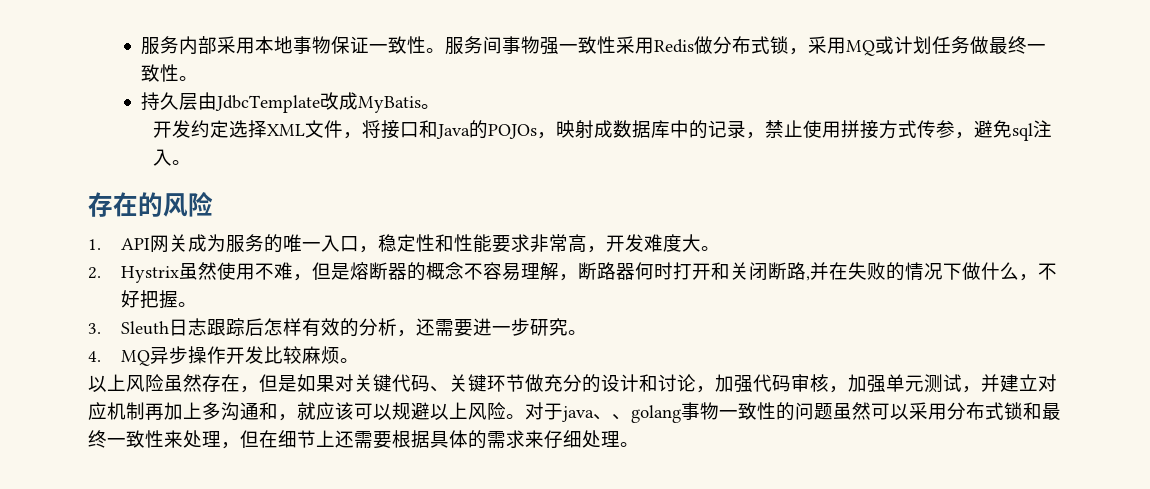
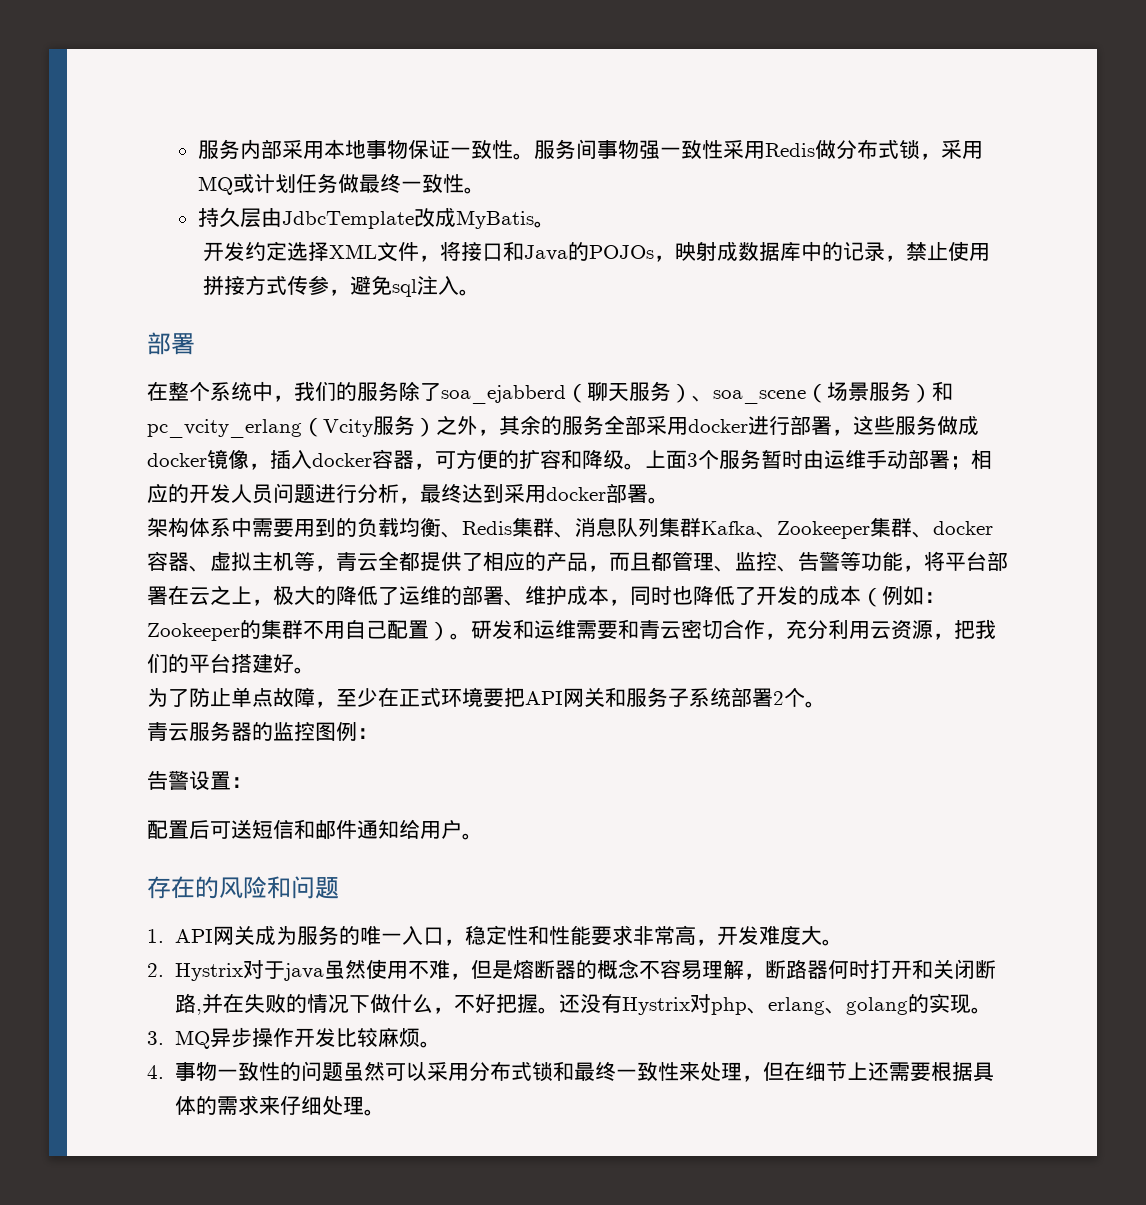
(192, 162) none -> [147,332,195,355] [147,381,953,404] [147,415,979,438] [147,449,992,470] [147,483,669,504] [147,517,993,539] [147,551,1008,572] [147,585,945,607] [147,619,996,641] [147,653,315,674] [147,687,826,708] [147,721,378,742] [147,770,252,790] [147,819,483,840] // 部署 // 在整个系统中，我们的服务除了soa_ejabberd（聊天服务）、soa_scene（场景服务）和pc_vcity_erlang（Vcity服务）之外，其余的服务全部采用docker进行部署，这些服务做成docker镜像，插入docker容器，可方便的扩容和降级。上面3个服务暂时由运维手动部署；相应的开发人员问题进行分析，最终达到采用docker部署。 // 架构体系中需要用到的负载均衡、Redis集群、消息队列集群Kafka、Zookeeper集群、docker容器、虚拟主机等，青云全都提供了相应的产品，而且都管理、监控、告警等功能，将平台部署在云之上，极大的降低了运维的部署、维护成本，同时也降低了开发的成本（例如：Zookeeper的集群不用自己配置）。研发和运维需要和青云密切合作，充分利用云资源，把我们的平台搭建好。 // 为了防止单点故障，至少在正式环境要把API网关和服务子系统部署2个。 // 青云服务器的监控图例： // 告警设置： // 配置后可送短信和邮件通知给用户。
(213, 204) none -> [267,876,339,899] 和问题
(179, 274) none -> [243,960,325,981] 对于java
[88,318,587,337] [88,351,101,362] // 3. Sleuth日志跟踪后怎样有效的分析，还需要进一步研究。 // 4. -> [559,993,993,1015] [147,1031,164,1045] 还没有Hystrix对php、erlang、golang的实现。 // 3.
[88,374,1057,393] [88,402,681,423] 以上风险虽然存在，但是如果对关键代码、关键环节做充分的设计和讨论，加强代码审核，加强单元测试，并建立对应机制再加上多沟通和，就应该可以规避以上风险。对于java、、golang -> [147,1065,164,1079] 4.

